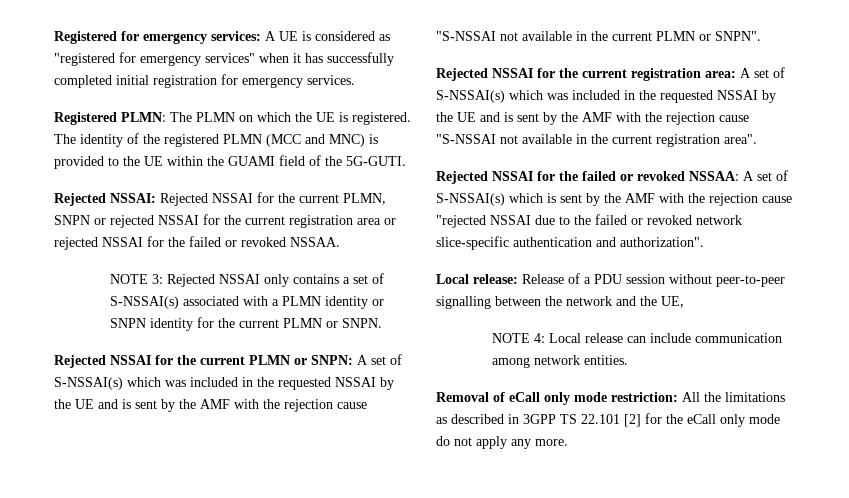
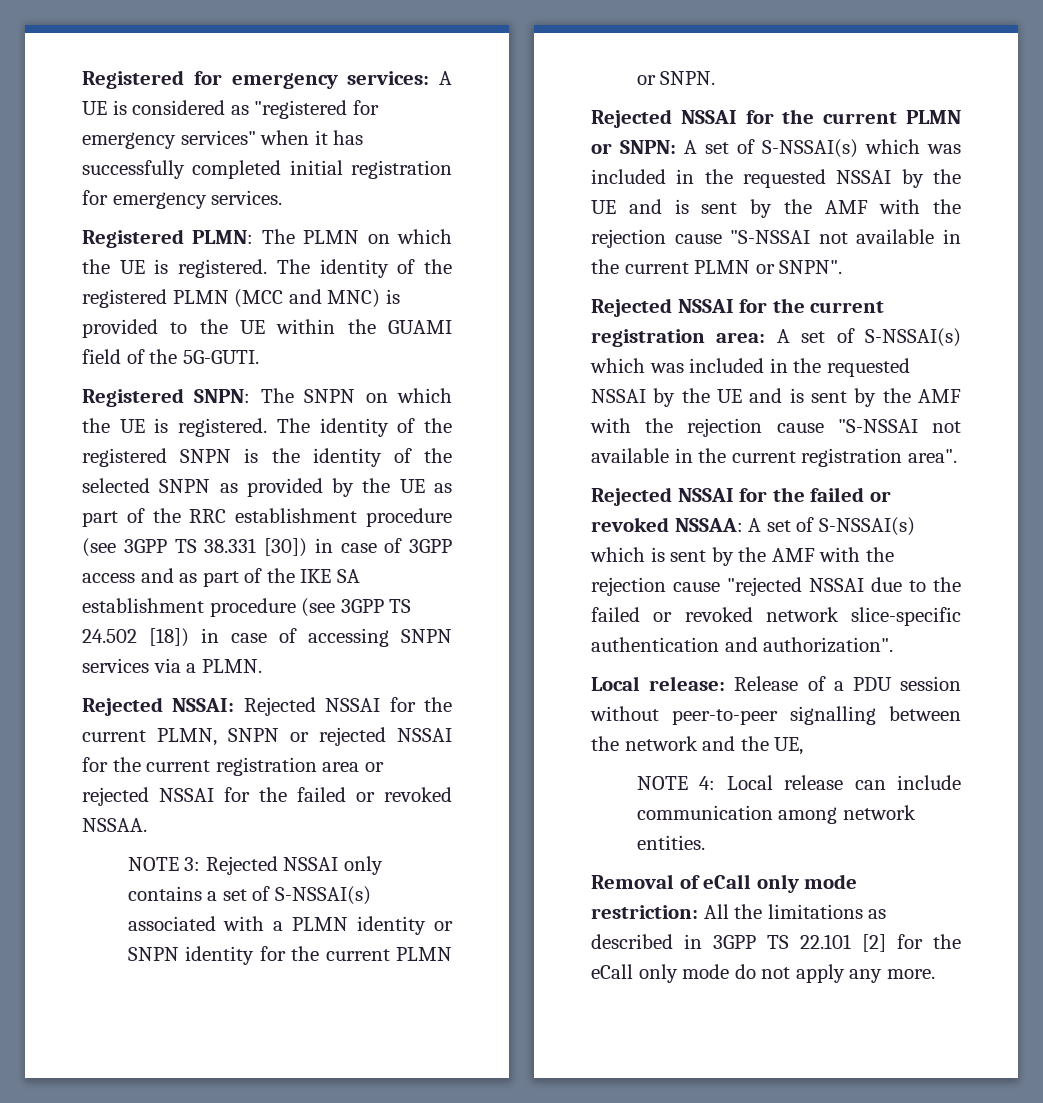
(406, 161) none -> [82,388,452,407] [82,418,452,437] [82,448,453,467] [82,478,452,497] [82,508,452,527] [82,538,452,557] [82,568,360,587] [82,598,412,617] [82,628,452,647] [82,658,262,673] // Registered SNPN: The SNPN on which the UE is registered. The identity of the registered SNPN is the identity of the selected SNPN as provided by the UE as part of the RRC establishment procedure (see 3GPP TS 38.331 [30]) in case of 3GPP access and as part of the IKE SA establishment procedure (see 3GPP TS 24.502 [18]) in case of accessing SNPN services via a PLMN.

